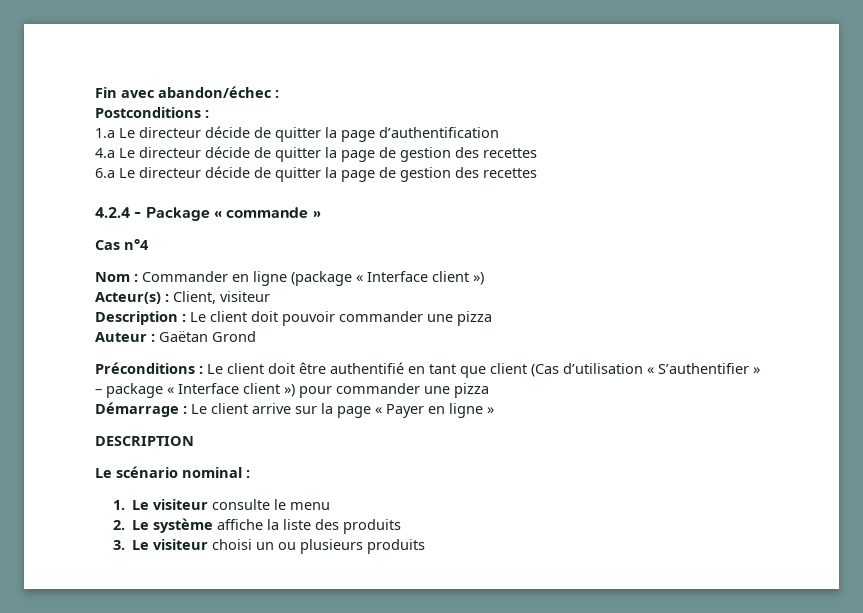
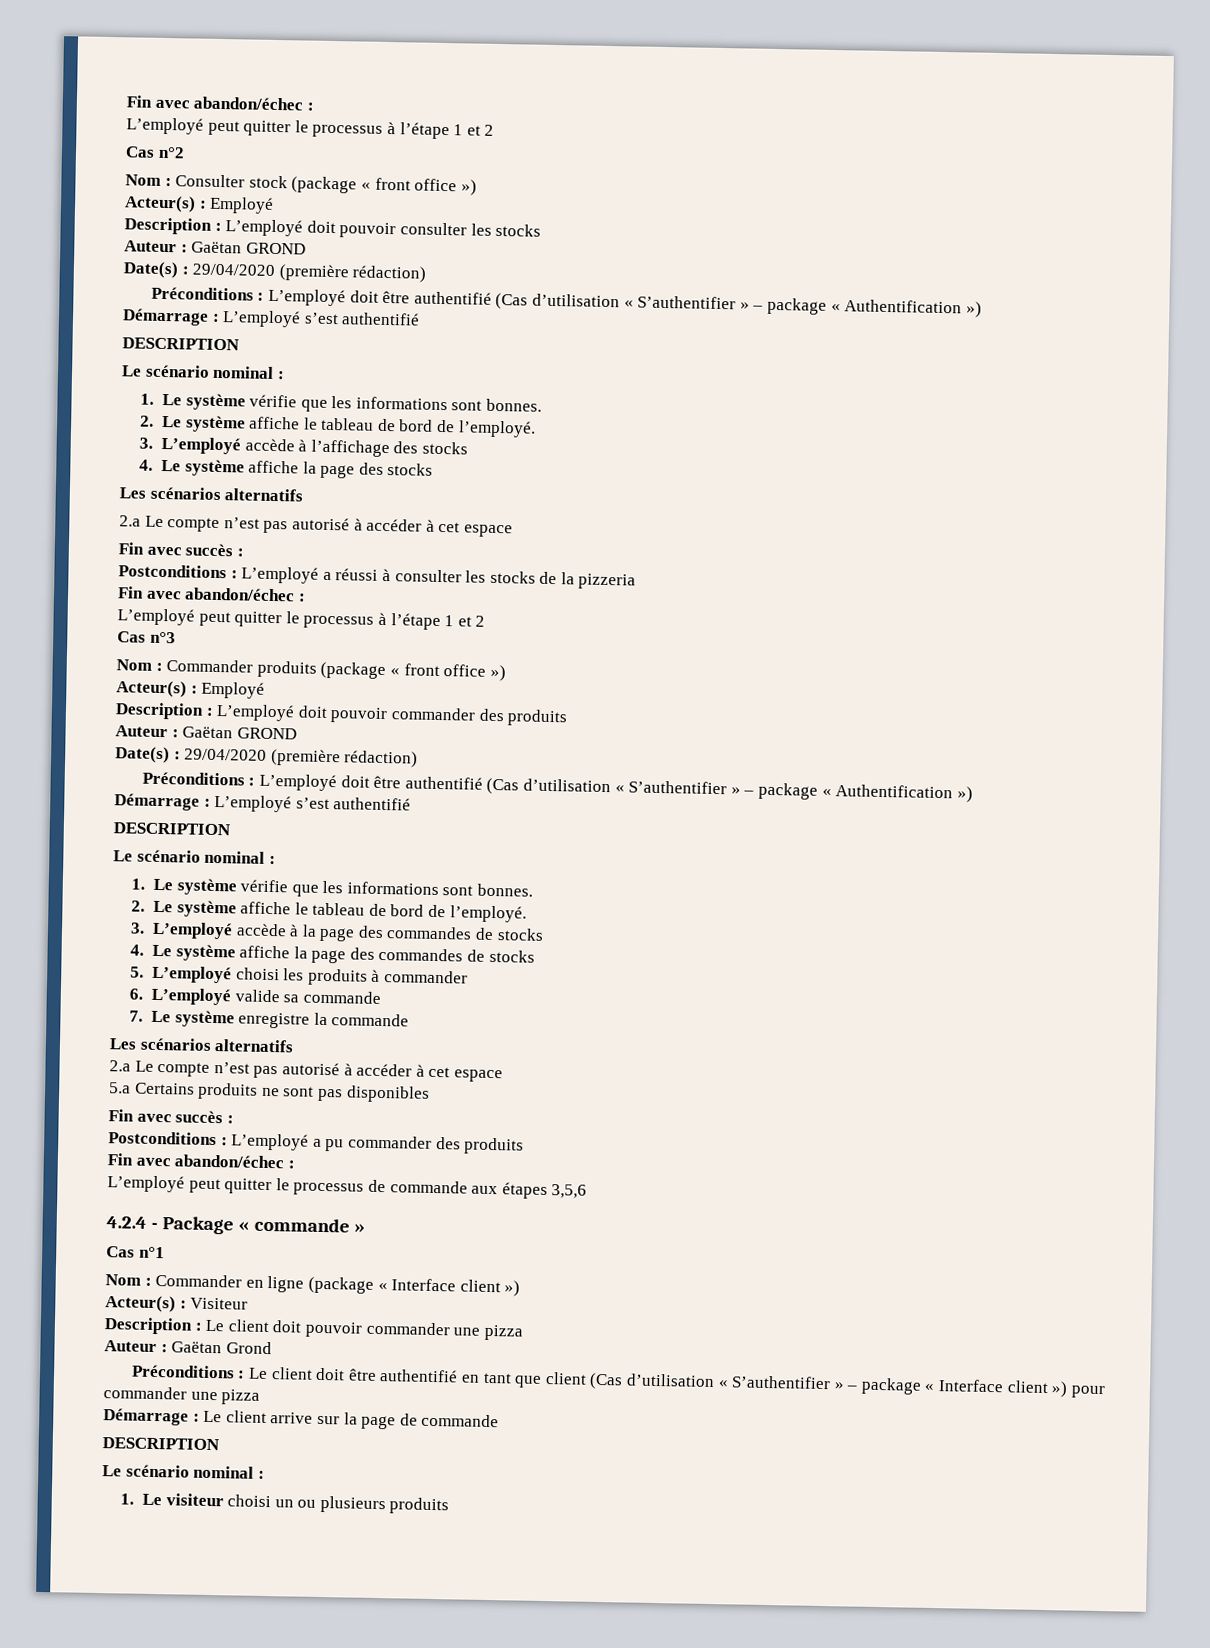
[95,86,279,98] [95,107,209,118] [95,126,499,142] [95,146,537,162] [95,166,537,182] Fin avec abandon/échec : // Postconditions : // 1.a Le directeur décide de quitter la page d’authentification // 4.a Le directeur décide de quitter la page de gestion des recettes // 6.a Le directeur décide de quitter la page de gestion des recettes -> [126,95,314,111] [126,117,495,140] [125,146,185,159] [125,174,477,196] [124,195,275,214] [124,217,542,239] [124,240,306,255] [123,261,427,283] [150,286,982,318] [122,308,421,328] [122,337,240,351] [121,364,285,380] [140,393,543,412] [140,415,536,438] [139,436,468,458] [139,459,434,479] [119,486,304,502] [119,515,513,538] [118,542,244,557] [118,564,637,590] [117,586,306,602] [117,608,486,631] [117,631,176,644] [116,659,506,682] [116,680,266,699] [115,702,569,727] [115,725,297,740] [115,746,419,768] [141,771,973,803] [114,793,412,813] [113,822,231,836] [113,849,276,865] [131,878,534,897] [131,900,527,923] [130,921,544,942] [130,944,535,964] [130,965,468,986] [129,987,381,1006] [129,1010,410,1029] [109,1037,295,1053] [109,1060,503,1083] [109,1082,430,1103] [108,1109,234,1124] [108,1131,525,1155] [107,1153,295,1169] [107,1175,588,1200] Fin avec abandon/échec : // L’employé peut quitter le processus à l’étape 1 et 2 // Cas n°2 // Nom : Consulter stock (package « front office ») // Acteur(s) : Employé // Description : L’employé doit pouvoir consulter les stocks // Auteur : Gaëtan GROND // Date(s) : 29/04/2020 (première rédaction) // Préconditions : L’employé doit être authentifié (Cas d’utilisation « S’authentifier » – package « Authentification ») // Démarrage : L’employé s’est authentifié // DESCRIPTION // Le scénario nominal : // 1. Le système vérifie que les informations sont bonnes. // 2. Le système affiche le tableau de bord de l’employé. // 3. L’employé accède à l’affichage des stocks // 4. Le système affiche la page des stocks // Les scénarios alternatifs // 2.a Le compte n’est pas autorisé à accéder à cet espace // Fin avec succès : // Postconditions : L’employé a réussi à consulter les stocks de la pizzeria // Fin avec abandon/échec : // L’employé peut quitter le processus à l’étape 1 et 2 // Cas n°3 // Nom : Commander produits (package « front office ») // Acteur(s) : Employé // Description : L’employé doit pouvoir commander des produits // Auteur : Gaëtan GROND // Date(s) : 29/04/2020 (première rédaction) // Préconditions : L’employé doit être authentifié (Cas d’utilisation « S’authentifier » – package « Authentification ») // Démarrage : L’employé s’est authentifié // DESCRIPTION // Le scénario nominal : // 1. Le système vérifie que les informations sont bonnes. // 2. Le système affiche le tableau de bord de l’employé. // 3. L’employé accède à la page des commandes de stocks // 4. Le système affiche la page des commandes de stocks // 5. L’employé choisi les produits à commander // 6. L’employé valide sa commande // 7. Le système enregistre la commande // Les scénarios alternatifs // 2.a Le compte n’est pas autorisé à accéder à cet espace // 5.a Certains produits ne sont pas disponibles // Fin avec succès : // Postconditions : L’employé a pu commander des produits // Fin avec abandon/échec : // L’employé peut quitter le processus de commande aux étapes 3,5,6
[124,239,149,250] n°4 -> [138,1246,165,1259] n°1
[173,291,270,304] Client, visiteur -> [190,1297,249,1310] Visiteur
[375,403,494,418] « Payer en ligne » -> [399,1413,500,1428] de commande
[211,499,330,510] [112,518,401,534] [112,539,208,550] consulte le menu // 2. Le système affiche la liste des produits // 3. Le visiteur -> (224, 1500) none

